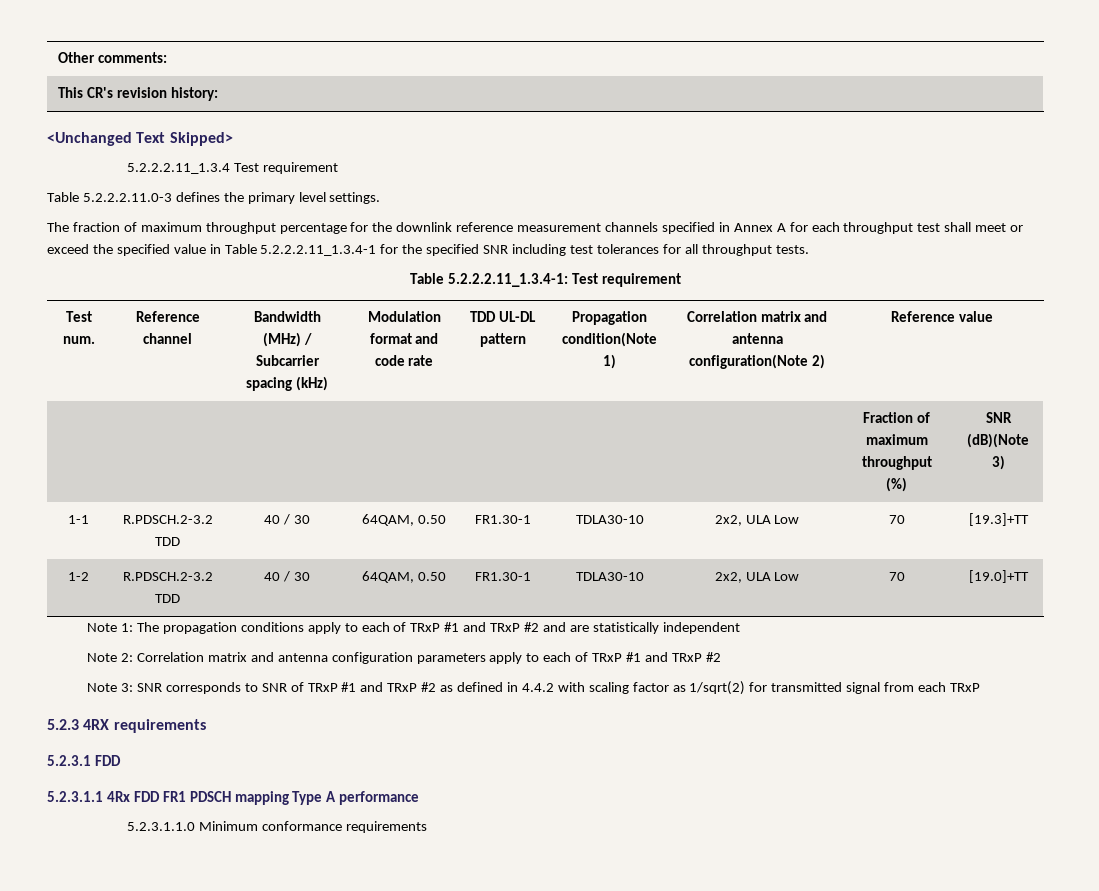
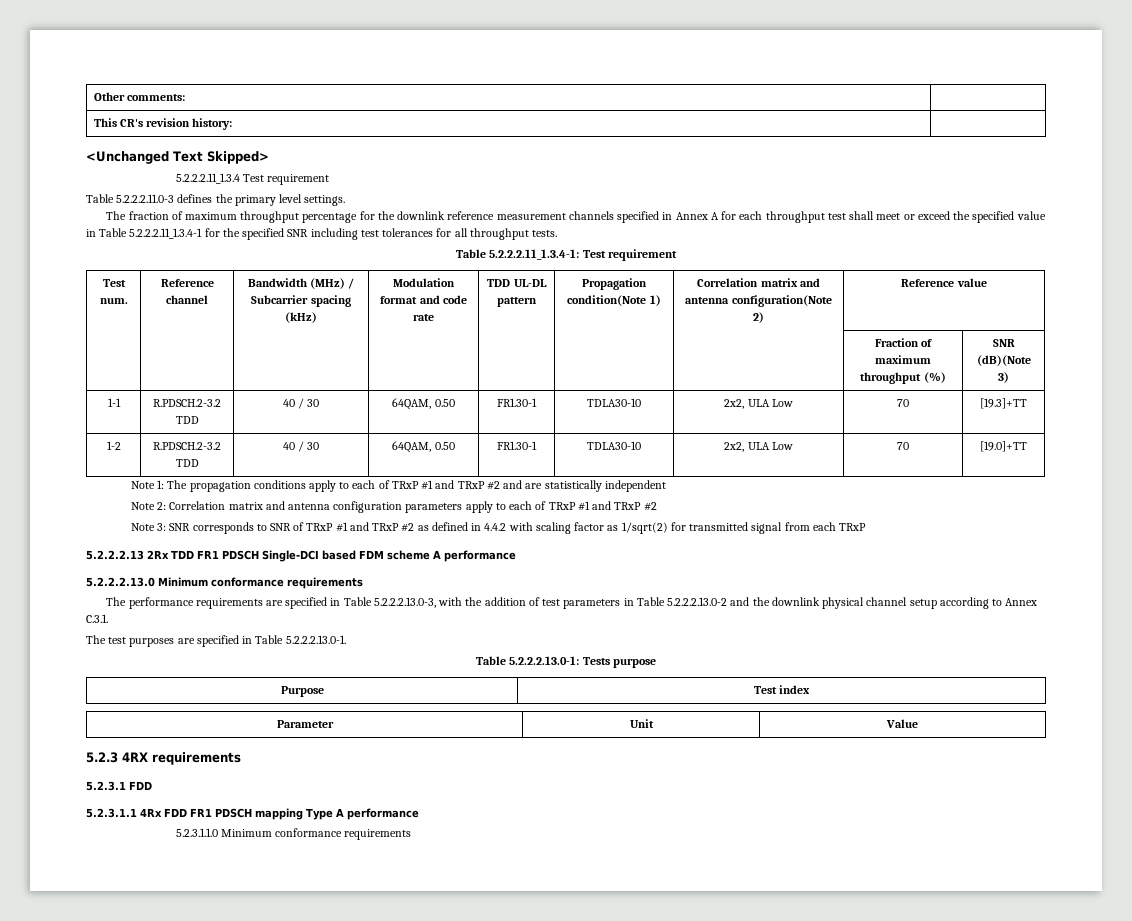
(980, 687) none -> [86,550,516,562] [86,577,363,589] [106,597,1038,609] [86,614,108,623] [86,635,346,647] [476,656,656,668] [280,686,324,697] [753,685,811,694] [276,720,334,728] [629,719,654,728] [886,719,919,728] // 5.2.2.2.13 2Rx TDD FR1 PDSCH Single-DCI based FDM scheme A performance // 5.2.2.2.13.0 Minimum conformance requirements // The performance requirements are specified in Table 5.2.2.2.13.0-3, with the addition of test parameters in Table 5.2.2.2.13.0-2 and the downlink physical channel setup according to Annex C.3.1. // The test purposes are specified in Table 5.2.2.2.13.0-1. // Table 5.2.2.2.13.0-1: Tests purpose // Purpose | Test index // Parameter | Unit | Value

